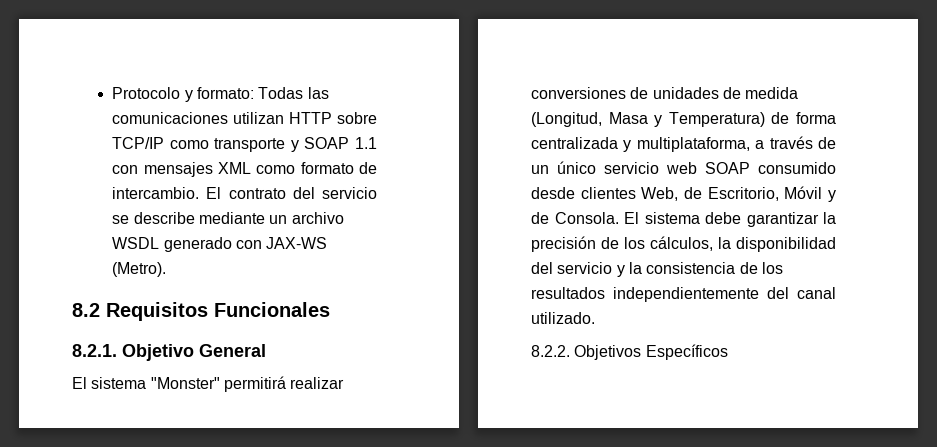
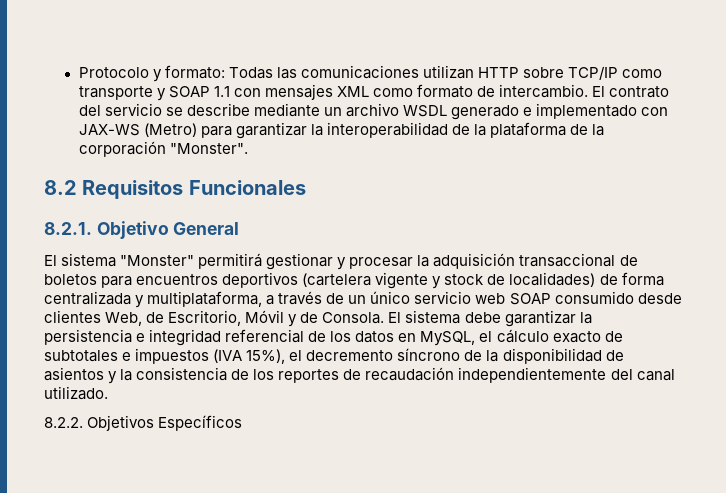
[235,237,328,249] [112,262,167,277] con JAX-WS (Metro). -> [523,103,669,119] [78,122,605,139] [78,141,248,157] e implementado con JAX-WS (Metro) para garantizar la interoperabilidad de la plataforma de la corporación "Monster".
[290,377,345,389] [531,87,799,99] [531,112,765,127] realizar conversiones de unidades de medida (Longitud, Masa y Temperatura) -> [266,253,638,270] [44,272,596,289] gestionar y procesar la adquisición transaccional de boletos para encuentros deportivos (cartelera vigente y stock de localidades)
[531,236,836,252] [531,262,613,274] precisión de los cálculos, la disponibilidad del servicio -> [44,329,623,346] [44,348,624,364] [44,367,104,381] persistencia e integridad referencial de los datos en MySQL, el cálculo exacto de subtotales e impuestos (IVA 15%), el decremento síncrono de la disponibilidad de asientos
[531,287,605,299] resultados -> [278,367,455,383] reportes de recaudación

